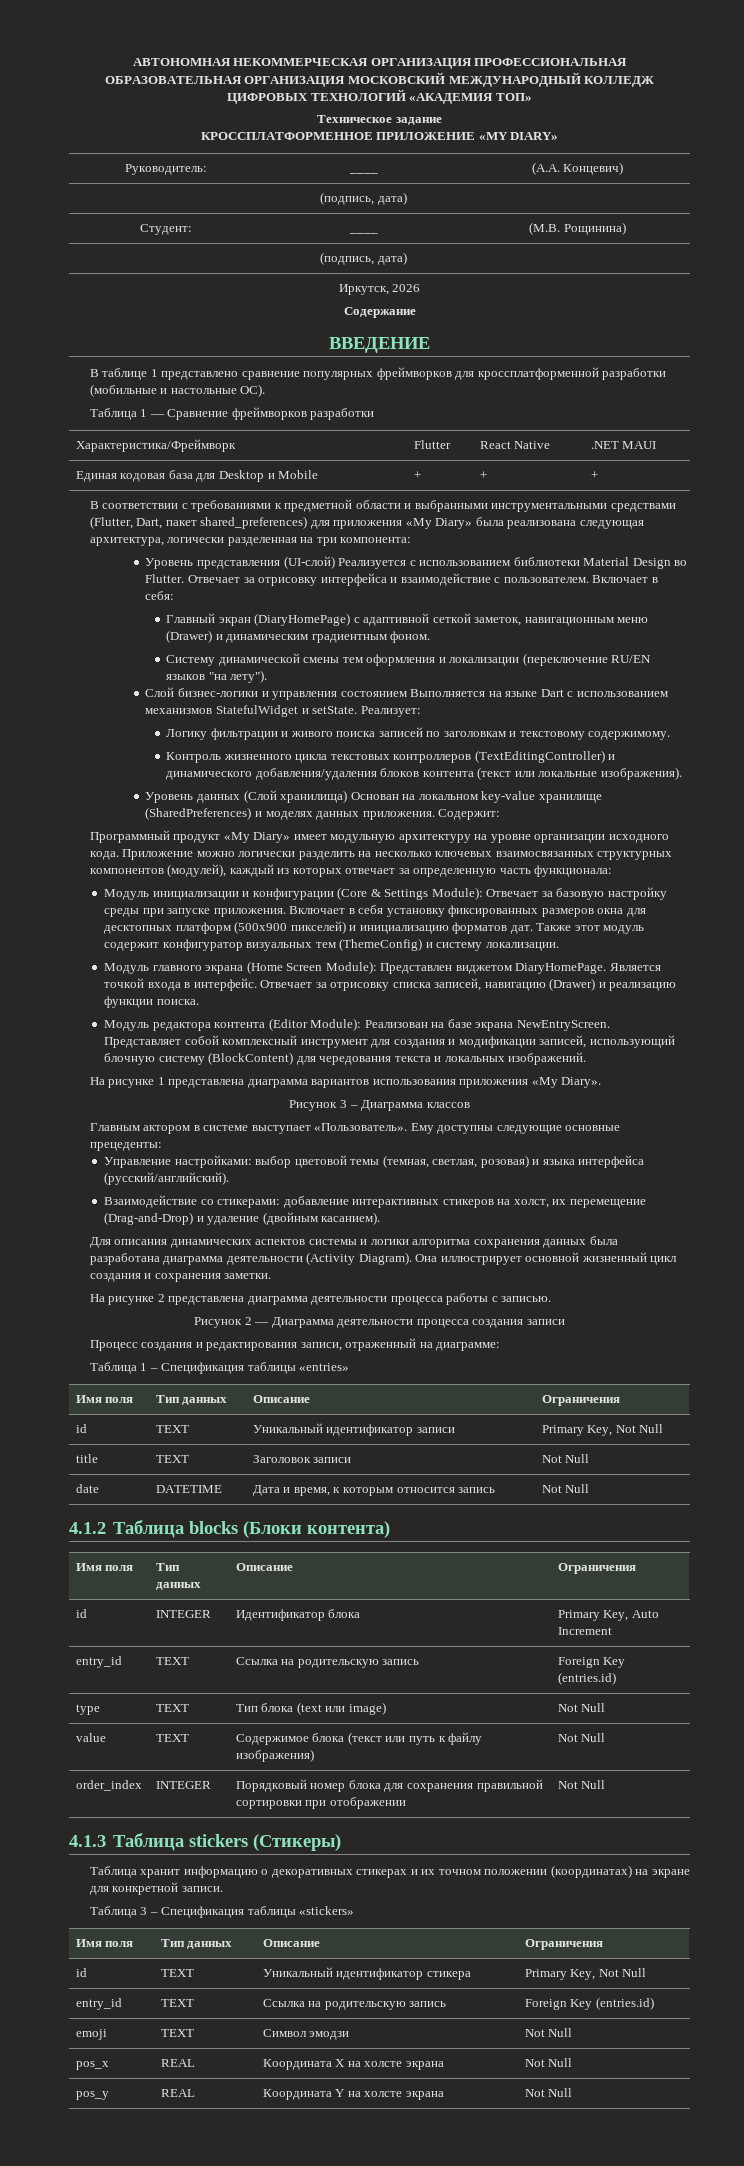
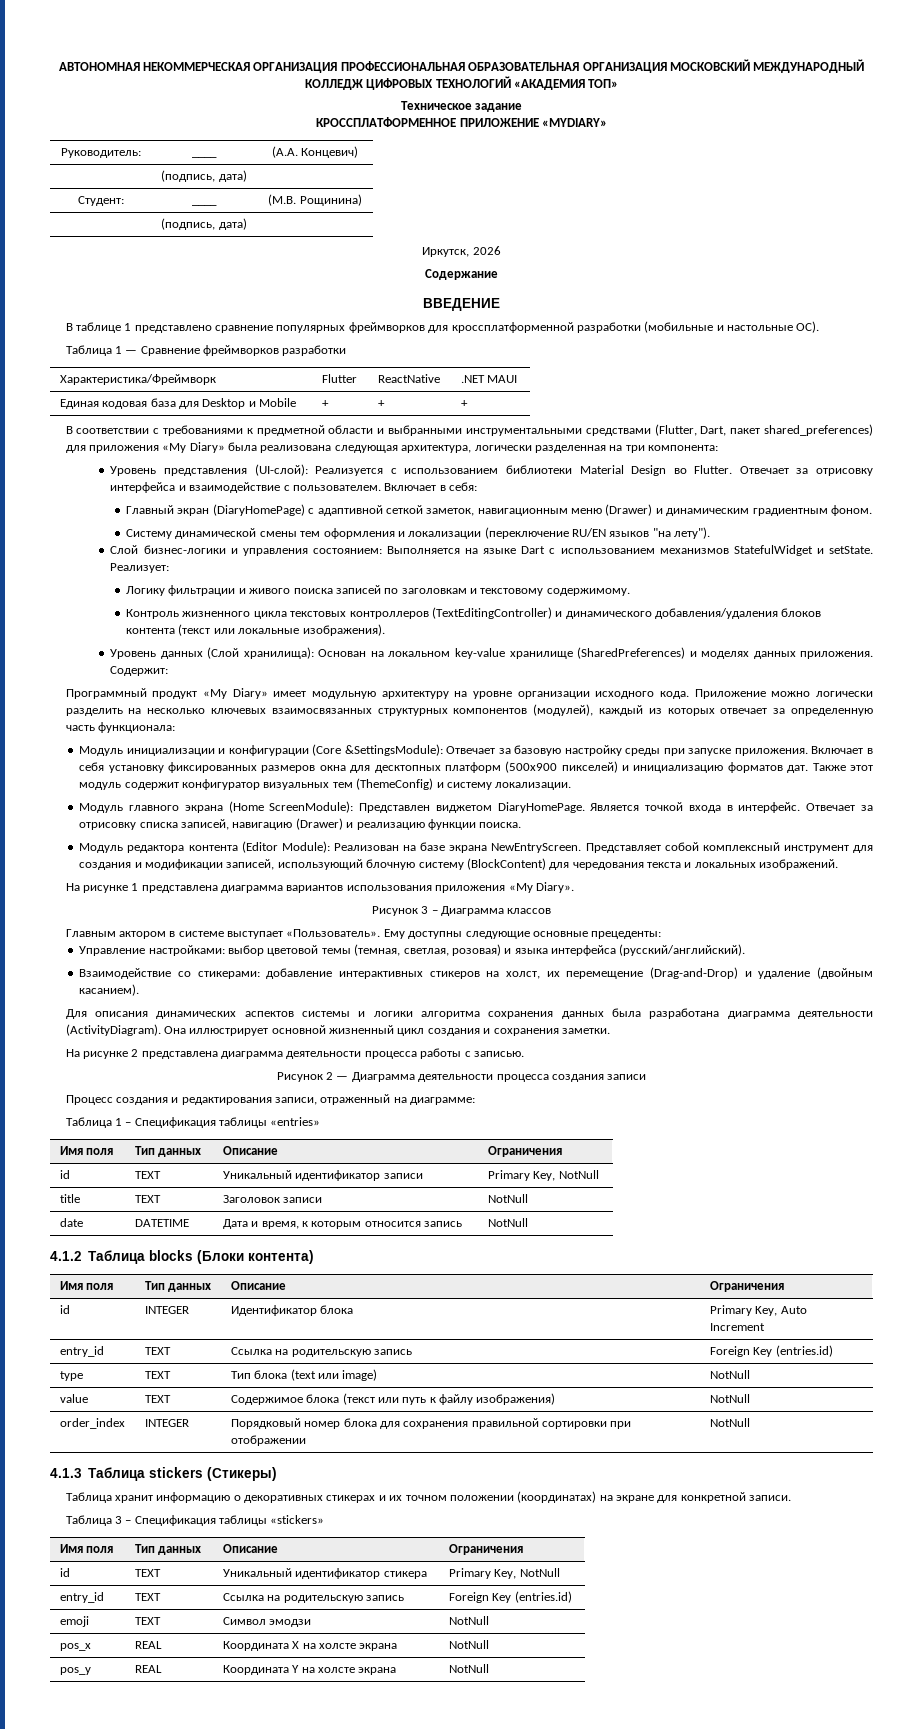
[478,132,559,140] «MY DIARY» -> [541,118,607,127] «MYDIARY»
[479,441,551,449] React Native -> [377,374,440,383] ReactNative
[283,556,335,569] (UI-слой) -> [254,464,308,476] (UI-слой):
[340,691,407,697] состоянием -> [312,548,382,554] состоянием:
[280,790,348,803] хранилища) -> [243,647,314,659] хранилища):
[370,887,483,900] & Settings Module): -> [344,744,443,756] &SettingsModule):
[286,961,377,974] Screen Module): -> [269,801,354,813] ScreenModule):
[306,1252,412,1265] (Activity Diagram). -> [65,1024,161,1036] (ActivityDiagram).
[615,1424,664,1433] Not Null -> [558,1170,599,1179] NotNull
[541,1454,590,1463] Not Null -> [487,1194,528,1203] NotNull
[541,1484,590,1493] Not Null -> [487,1218,528,1227] NotNull
[557,1703,606,1712] Not Null -> [709,1370,750,1379] NotNull
[557,1733,606,1742] Not Null -> [709,1394,750,1403] NotNull
[557,1780,606,1789] Not Null -> [709,1418,750,1427] NotNull
[598,1968,647,1977] Not Null -> [519,1568,560,1577] NotNull
[524,2028,573,2037] Not Null -> [448,1616,489,1625] NotNull
[524,2058,573,2067] Not Null -> [448,1640,489,1649] NotNull
[524,2088,573,2097] Not Null -> [448,1664,489,1673] NotNull

